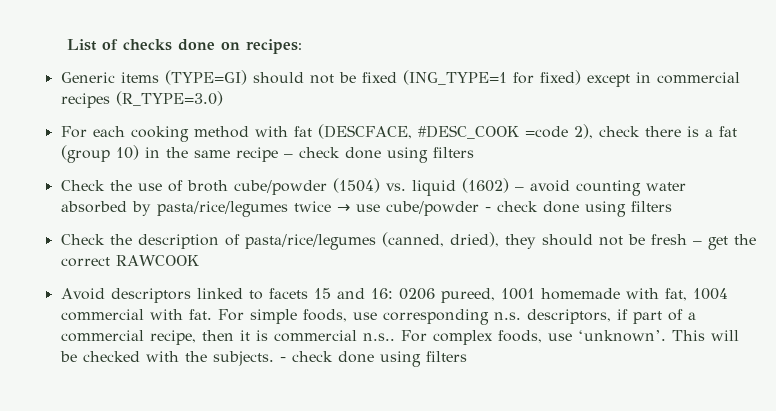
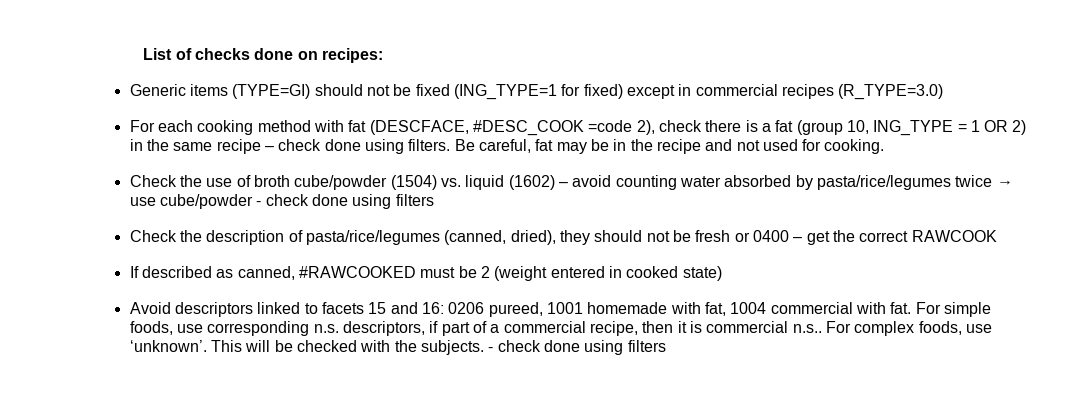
[115,145,139,160] 10) -> [846,120,1027,136] 10, ING_TYPE = 1 OR 2)
[432,147,474,158] filters -> [408,139,885,154] filters. Be careful, fat may be in the recipe and not used for cooking.
(687, 239) none -> [734,230,789,242] or 0400
(199, 260) none -> [129,266,722,281] // If described as canned, #RAWCOOKED must be 2 (weight entered in cooked state)

